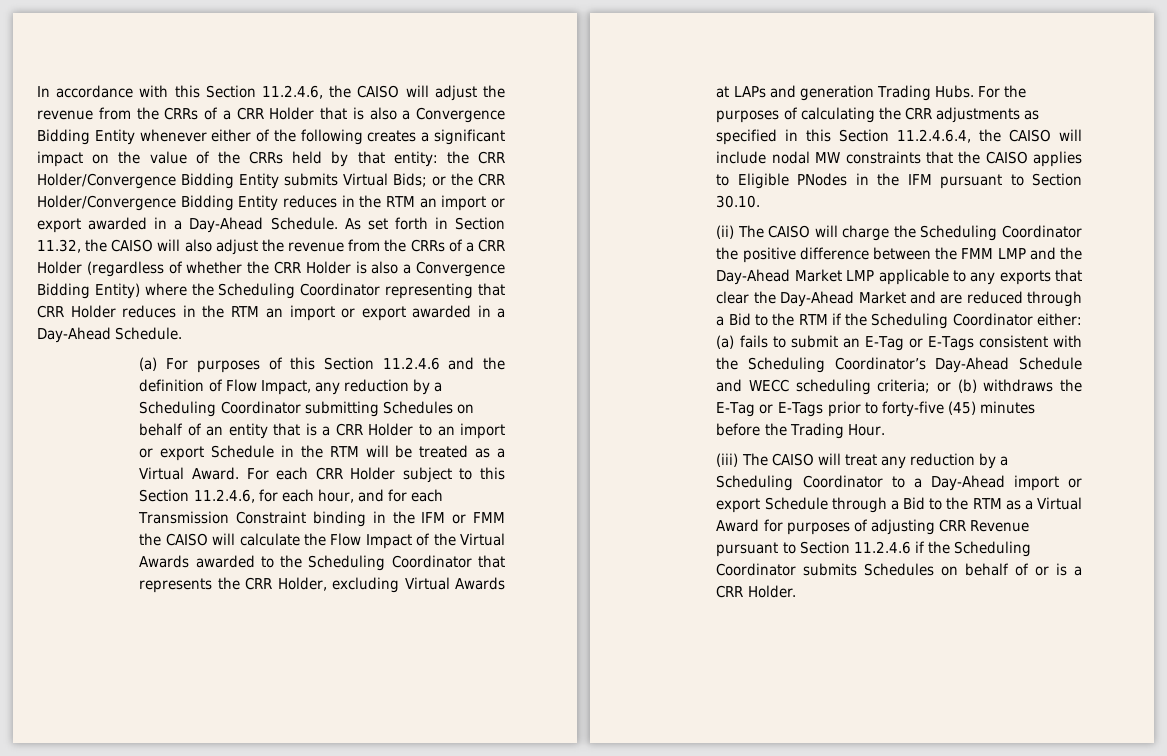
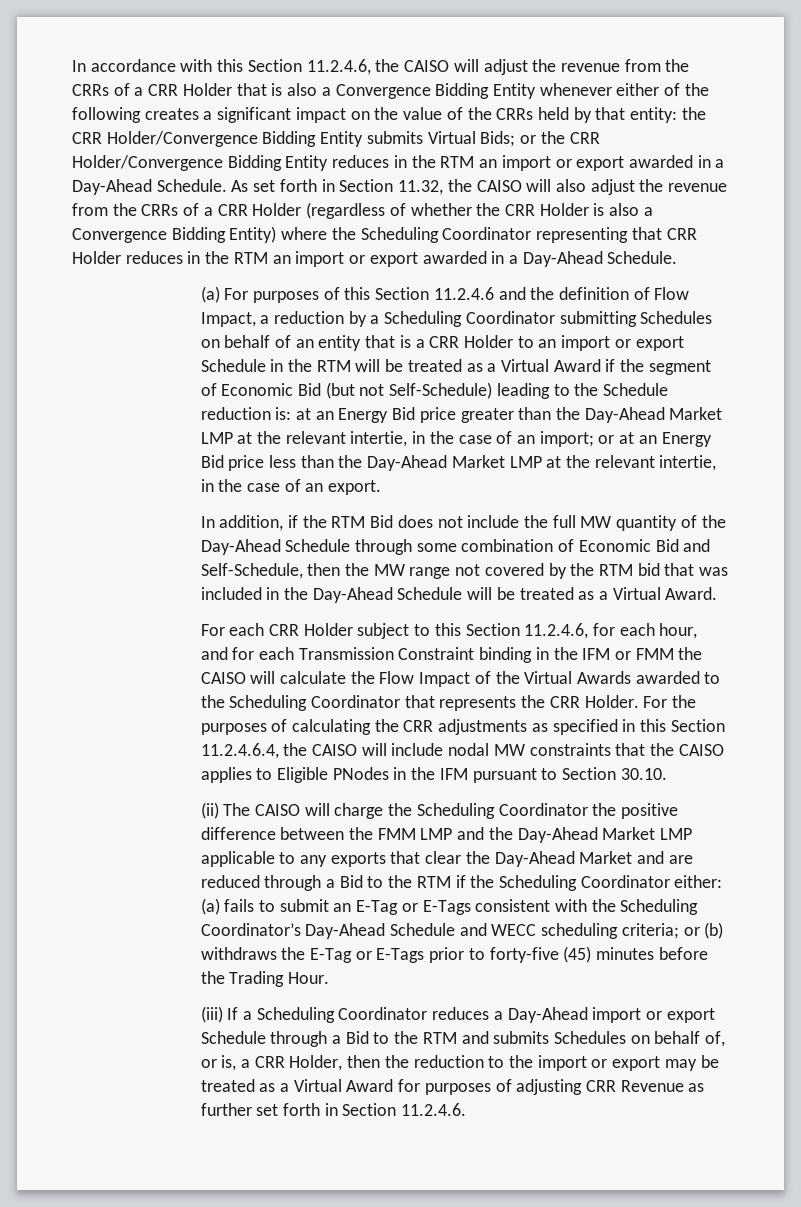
[314,382,340,395] any -> [260,315,270,324] a
(185, 473) none -> [553,359,711,375] [200,382,669,399] [200,407,723,423] [200,431,712,447] [200,455,717,471] [200,479,382,495] [200,515,726,531] [200,539,711,555] [200,563,729,579] [200,587,661,603] Award if the segment of Economic Bid (but not Self-Schedule) leading to the Schedule reduction is: at an Energy Bid price greater than the Day-Ahead Market LMP at the relevant intertie, in the case of an import; or at an Energy Bid price less than the Day-Ahead Market LMP at the relevant intertie, in the case of an export. // In addition, if the RTM Bid does not include the full MW quantity of the Day-Ahead Schedule through some combination of Economic Bid and Self-Schedule, then the MW range not covered by the RTM bid that was included in the Day-Ahead Schedule will be treated as a Virtual
(240, 473) none -> (718, 593) //
[277,577,505,593] [716,85,974,101] Holder, excluding Virtual Awards at LAPs and generation Trading Hubs. -> [584,695,639,708] Holder.
[741,453,1008,469] [716,475,905,491] The CAISO will treat any reduction by a Scheduling Coordinator to -> [227,1007,490,1023] If a Scheduling Coordinator reduces
(1002, 503) none -> [461,1031,726,1047] [200,1055,719,1071] [200,1079,255,1092] and submits Schedules on behalf of, or is, a CRR Holder, then the reduction to the import or export may be treated
[716,541,1031,557] [716,563,1082,576] [716,585,797,598] pursuant to Section 11.2.4.6 if the Scheduling Coordinator submits Schedules on behalf of or is a CRR Holder. -> [688,1083,705,1092] [200,1103,467,1116] as further set forth in Section 11.2.4.6.

